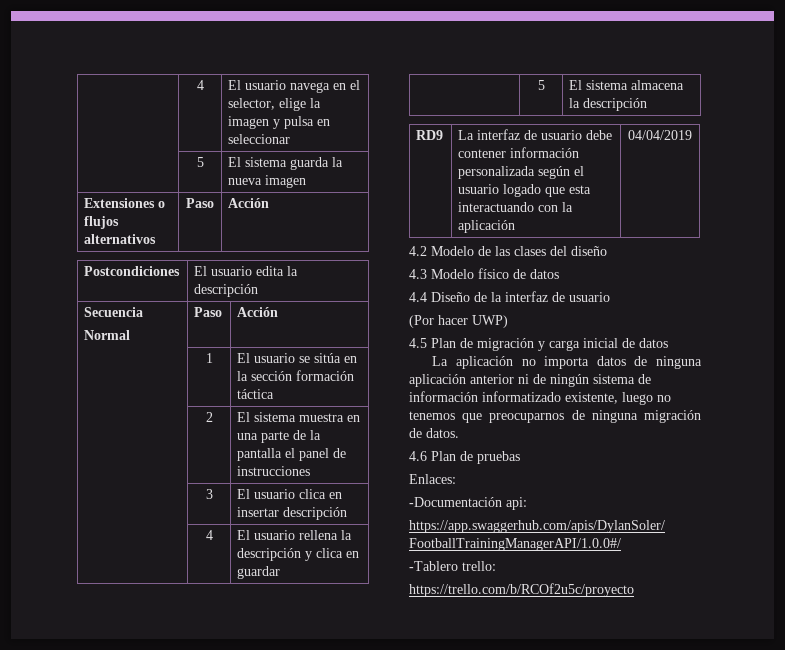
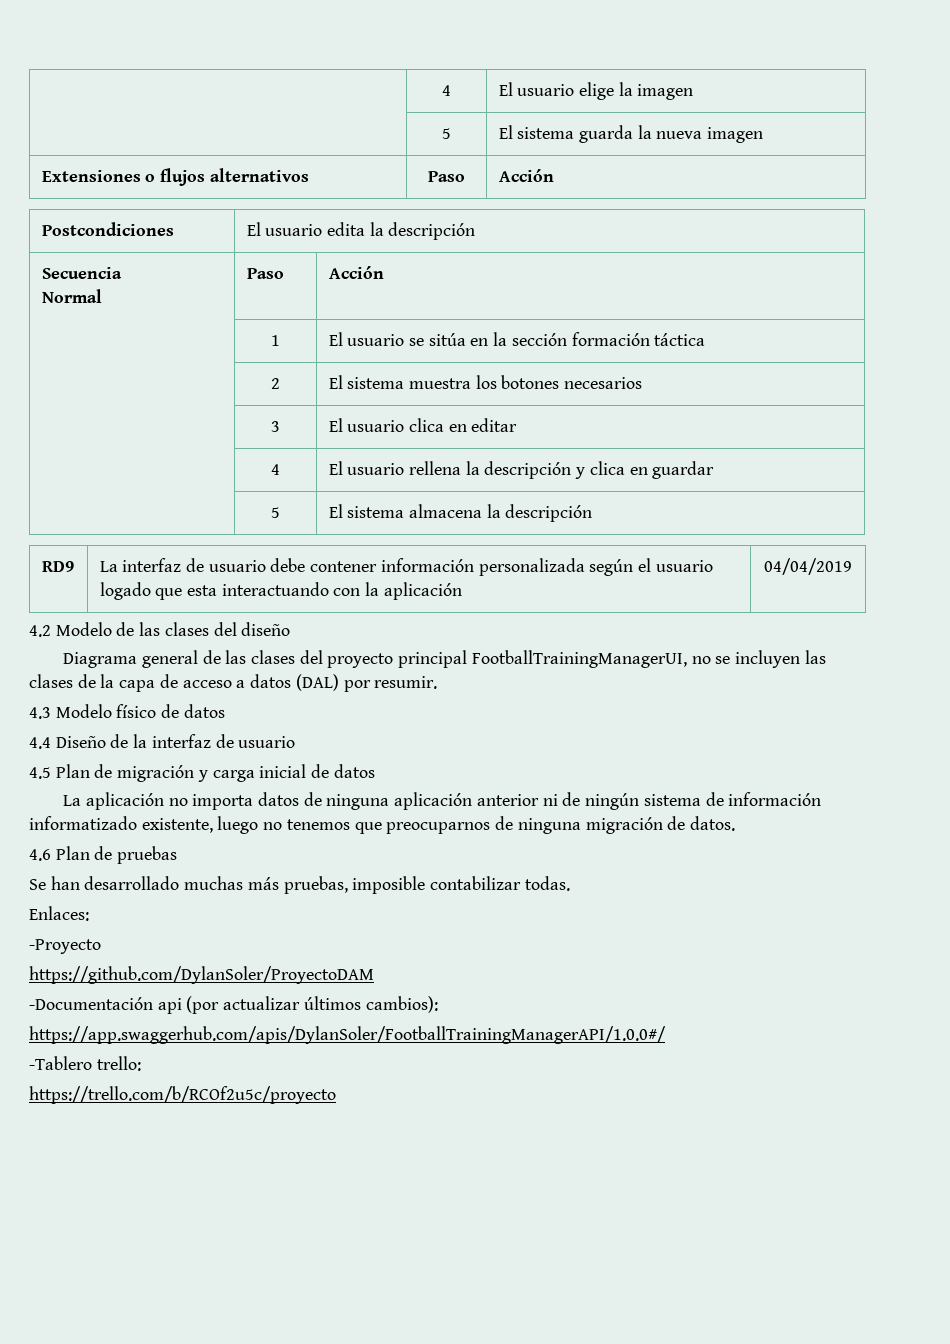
[196,80,204,90] [228,80,361,93] [228,98,276,110] | 4 | El usuario navega en el selector, -> [442,85,451,96] [498,82,575,96] | 4 | El usuario
[273,116,331,129] [228,134,291,144] y pulsa en seleccionar -> (694, 92) none
[347,415,361,422] [237,430,322,443] [237,448,347,461] [237,466,311,476] en una parte de la pantalla el panel de instrucciones -> [475,375,643,389] los botones necesarios
[237,507,348,520] insertar descripción -> [471,418,518,432] editar
(607, 251) none -> [63,650,826,668] [29,674,438,692] // Diagrama general de las clases del proyecto principal FootballTrainingManagerUI, no se incluyen las clases de la capa de acceso a datos (DAL) por resumir.
[409,315,508,328] // (Por hacer UWP) -> (296, 742) none
(520, 457) none -> [29,876,570,894] // Se han desarrollado muchas más pruebas, imposible contabilizar todas.
(456, 479) none -> [29,939,101,954] [29,966,374,984] // -Proyecto // https://github.com/DylanSoler/ProyectoDAM
[506,497,527,510] api: -> [157,996,438,1014] api (por actualizar últimos cambios):

